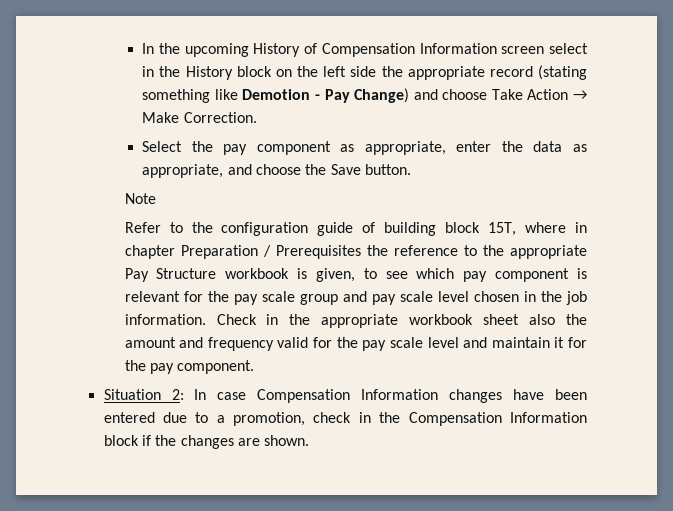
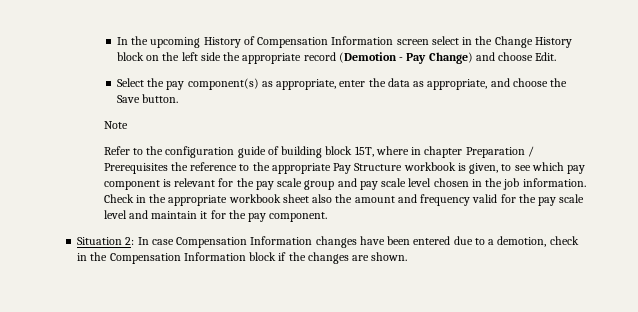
(181, 71) none -> [494,36,533,48] Change
[538,65,588,80] [142,89,311,103] (stating something like Demotion -> [338,52,397,63] (Demotion
[491,89,587,100] [142,112,257,123] Take Action → Make Correction. -> [535,52,557,61] Edit.
[256,141,331,155] component -> [187,78,259,90] component(s)
[233,412,306,426] promotion, -> [497,236,547,247] demotion,

